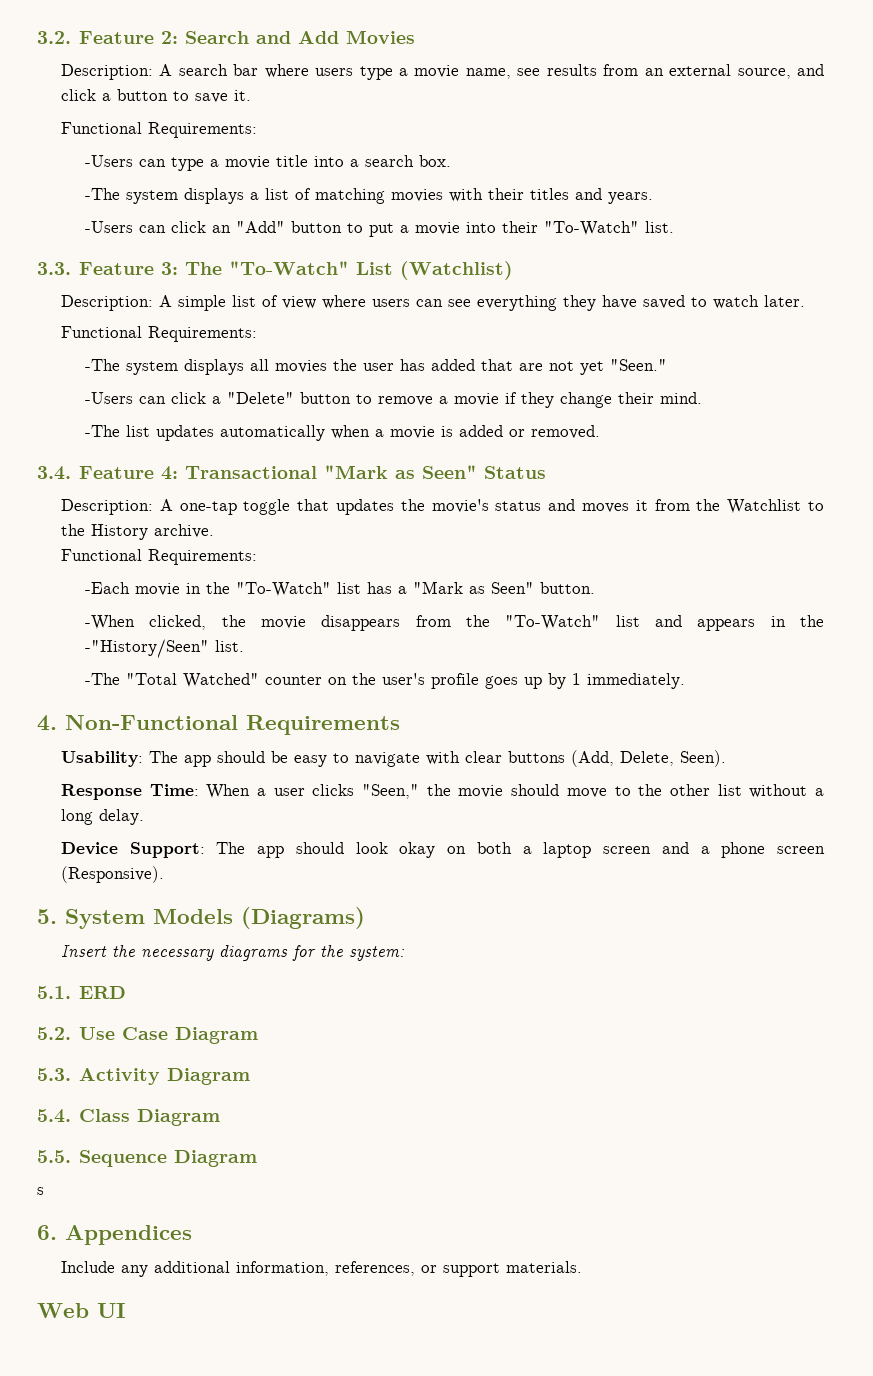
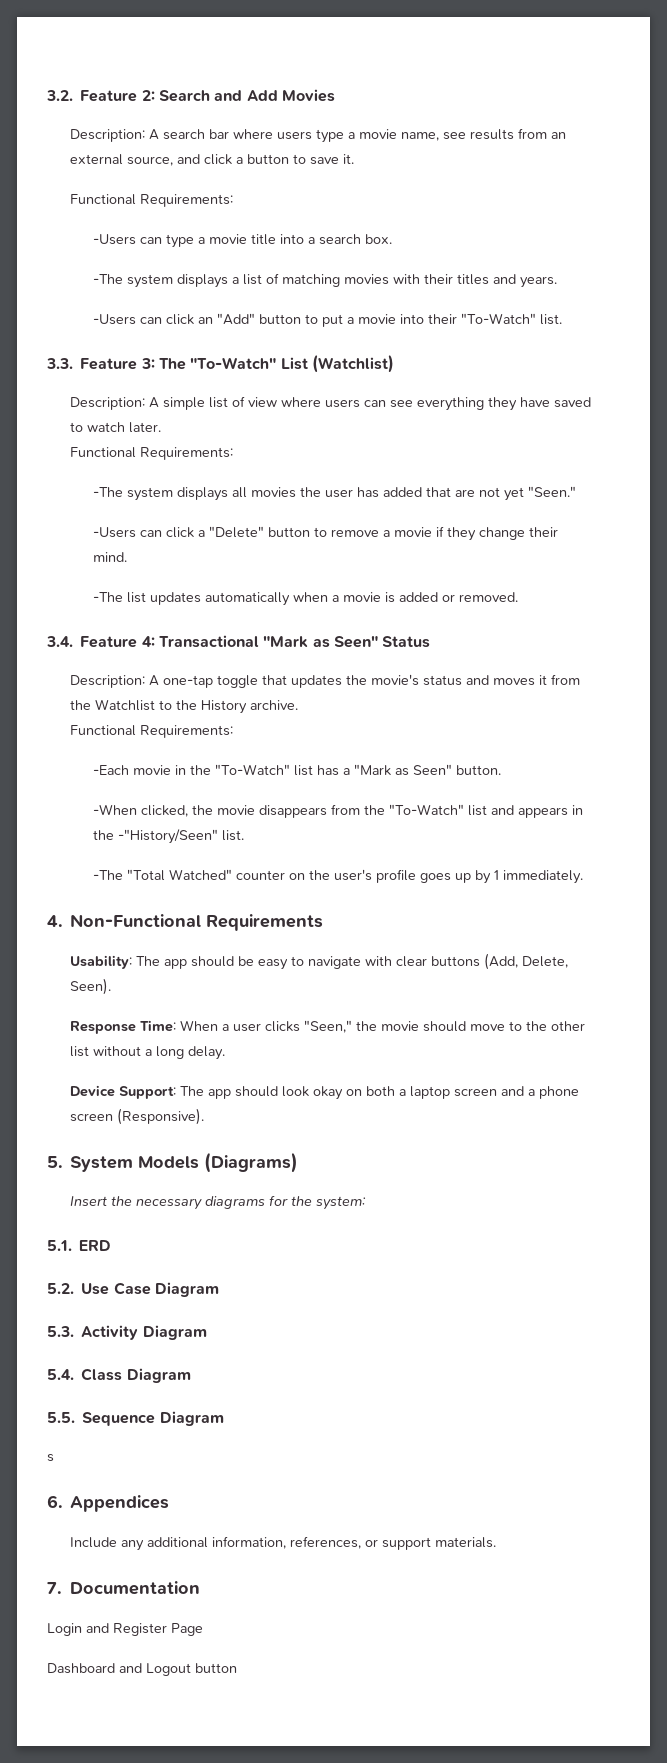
[37,1303,126,1318] Web UI -> [47,1581,201,1595] [47,1623,203,1636] [47,1663,237,1676] 7. Documentation // Login and Register Page // Dashboard and Logout button

